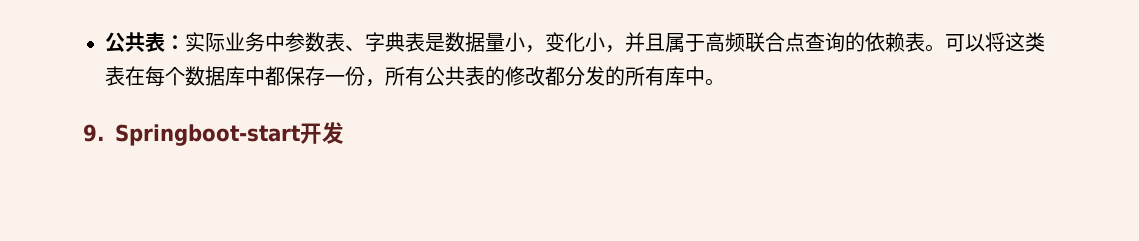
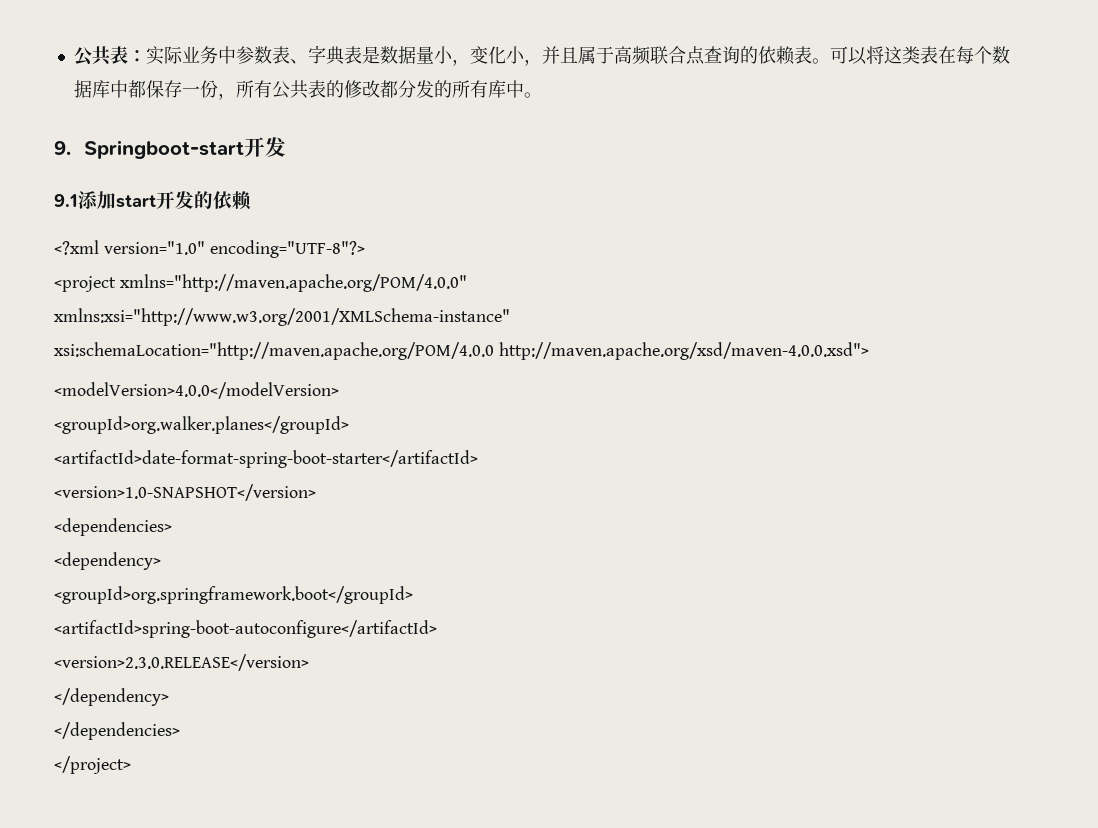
(344, 133) none -> [54,191,252,210] [54,240,365,258] [54,274,467,292] [54,308,510,326] [54,342,869,360] [54,382,339,399] [54,416,349,434] [54,450,478,468] [54,484,316,501] [54,518,172,536] [54,552,161,570] [54,586,413,604] [54,620,437,638] [54,654,309,671] [54,688,169,706] [54,722,180,740] [54,756,131,774] // 9.1添加start开发的依赖 // <?xml version="1.0" encoding="UTF-8"?> // <project xmlns="http://maven.apache.org/POM/4.0.0" // xmlns:xsi="http://www.w3.org/2001/XMLSchema-instance" // xsi:schemaLocation="http://maven.apache.org/POM/4.0.0 http://maven.apache.org/xsd/maven-4.0.0.xsd"> // <modelVersion>4.0.0</modelVersion> // <groupId>org.walker.planes</groupId> // <artifactId>date-format-spring-boot-starter</artifactId> // <version>1.0-SNAPSHOT</version> // <dependencies> // <dependency> // <groupId>org.springframework.boot</groupId> // <artifactId>spring-boot-autoconfigure</artifactId> // <version>2.3.0.RELEASE</version> // </dependency> // </dependencies> // </project>

